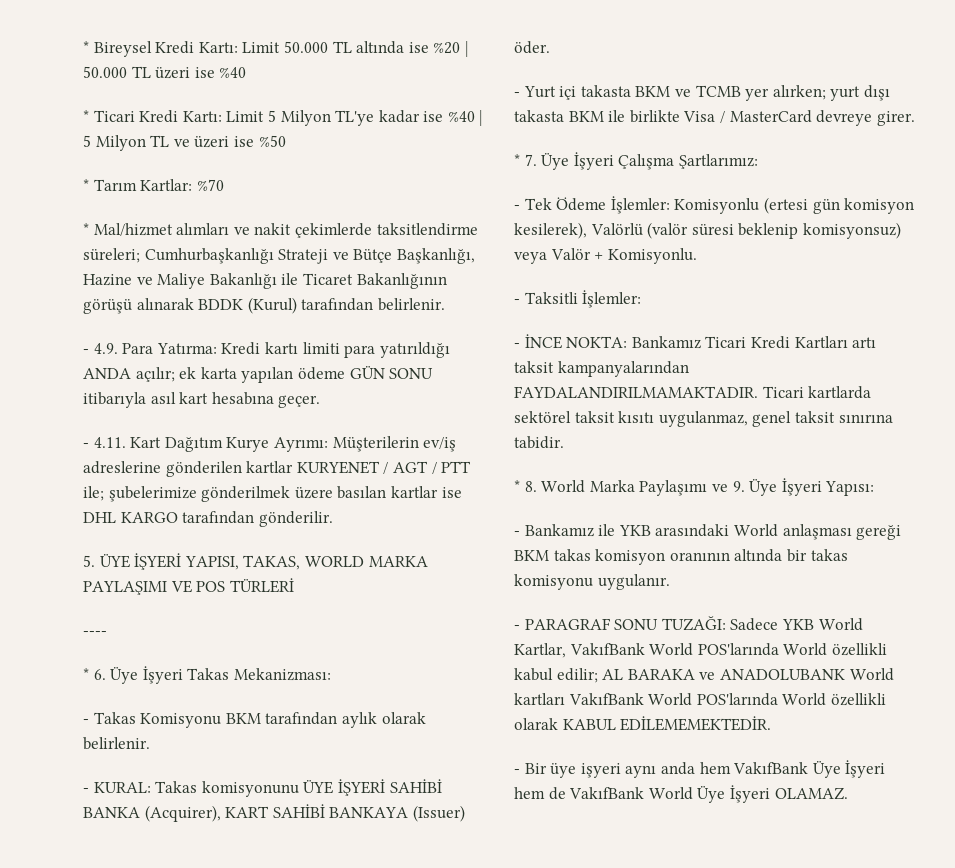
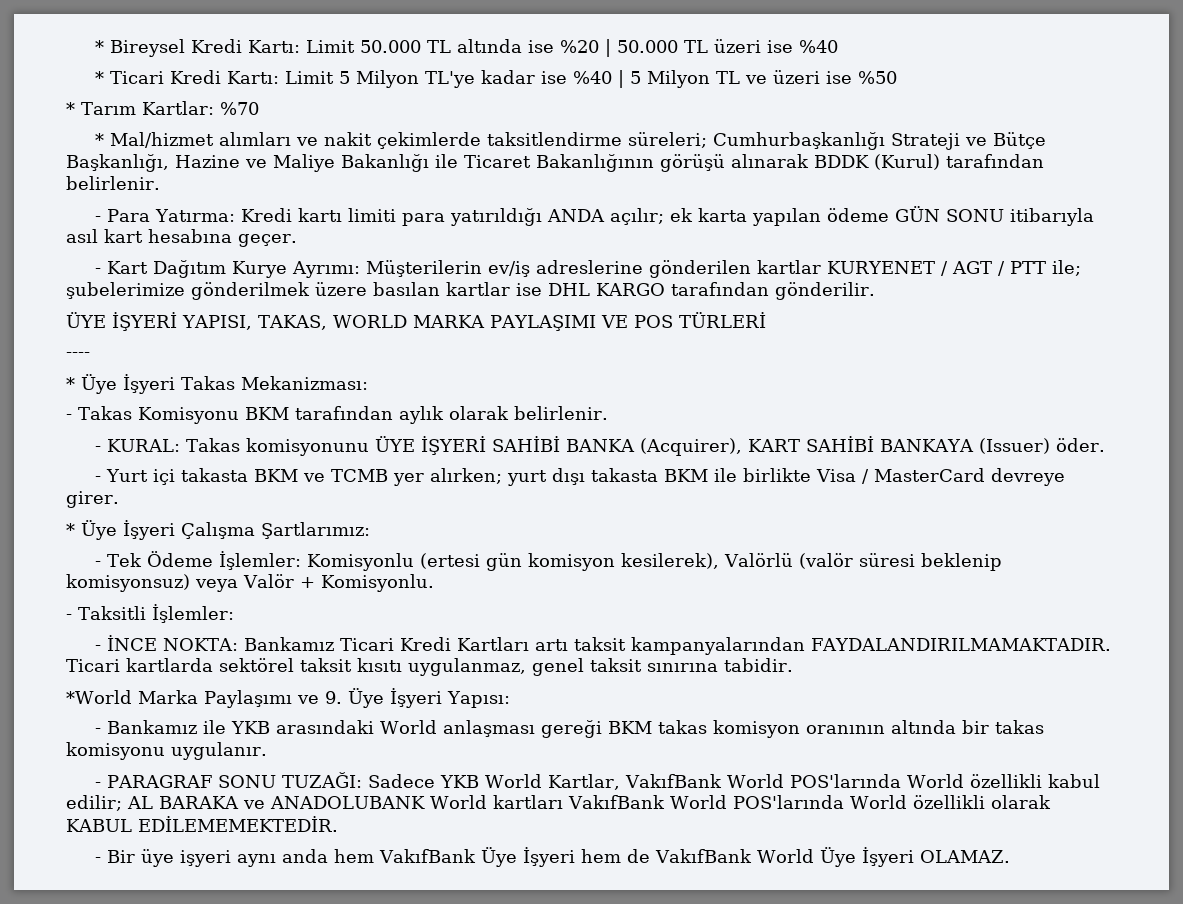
[93,343,118,354] 4.9. -> (101, 219) none
[93,437,126,448] 4.11. -> (101, 271) none
[83,555,95,567] 5. -> (875, 291) none
[93,669,106,680] 6. -> (75, 383) none
[524,154,537,166] 7. -> (75, 529) none
[514,480,586,493] * 8. World -> [66,690,132,704] *World

